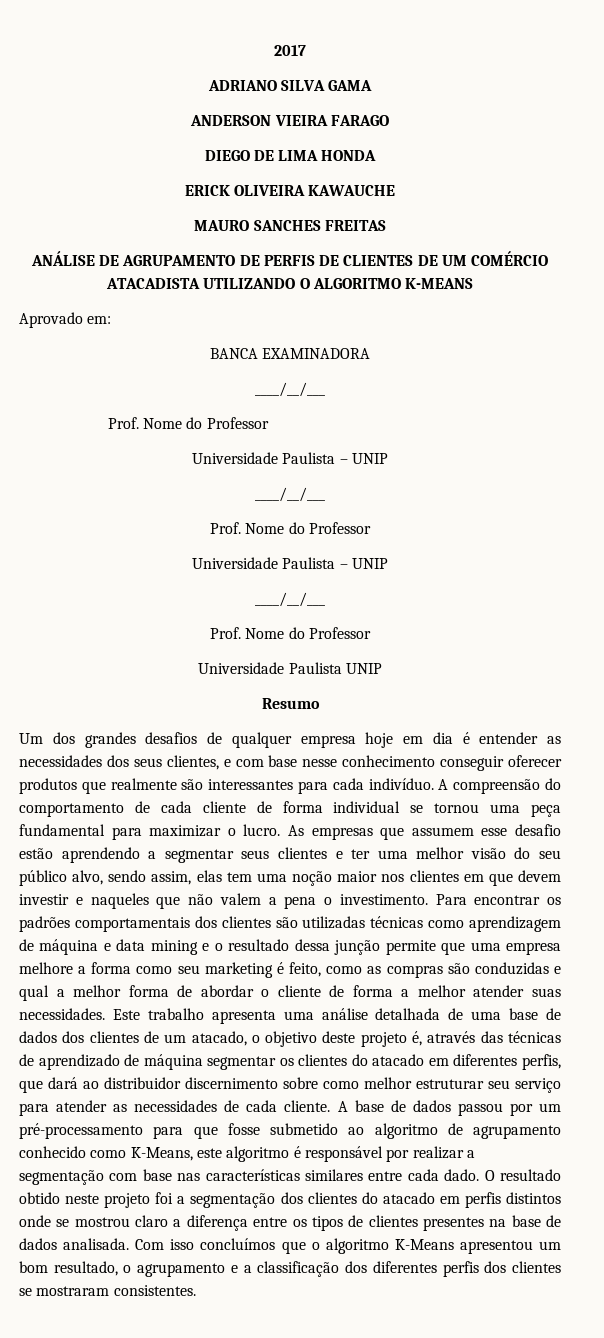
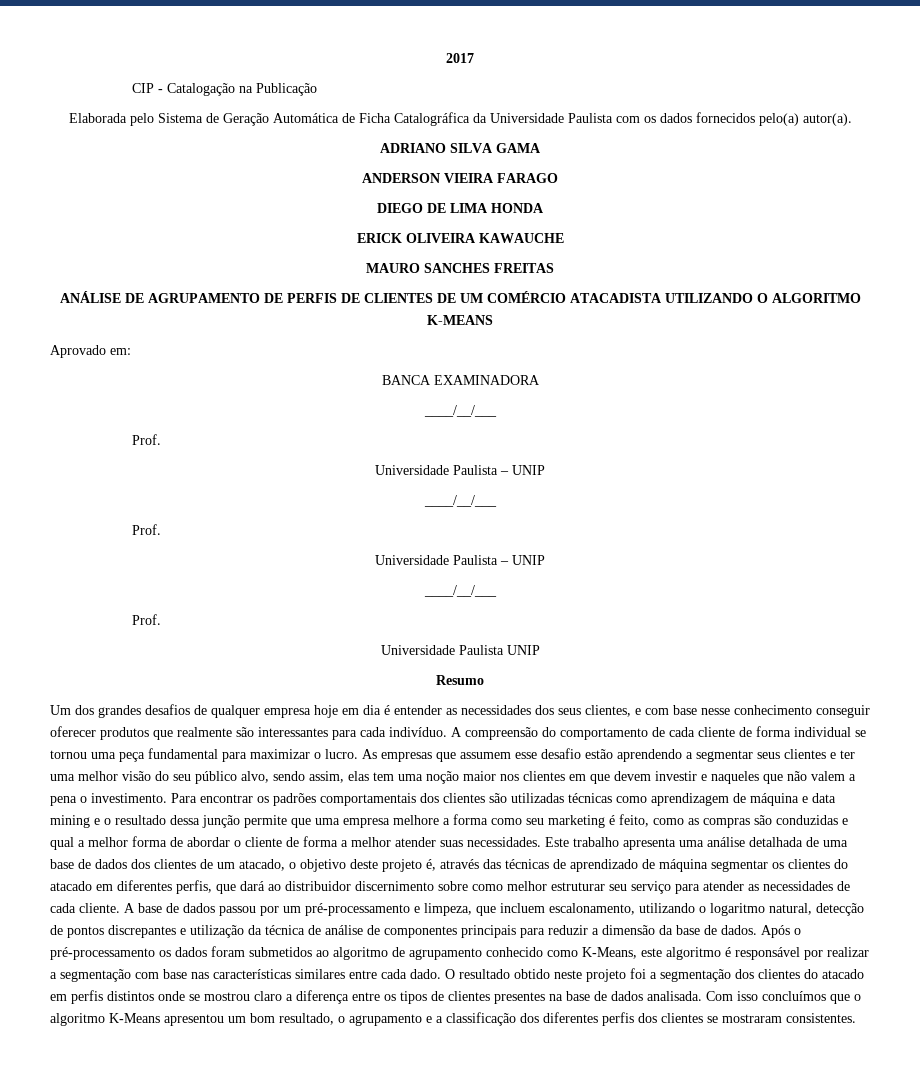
(306, 50) none -> [132,83,318,96] [68,112,852,126] // CIP - Catalogação na Publicação // Elaborada pelo Sistema de Geração Automática de Ficha Catalográfica da Universidade Paulista com os dados fornecidos pelo(a) autor(a).
[142,417,269,429] [192,452,388,464] [255,487,325,502] [210,522,371,534] [192,557,388,569] [255,592,325,607] [210,627,371,639] Nome do Professor // Universidade Paulista – UNIP // ____/__/___ // Prof. Nome do Professor // Universidade Paulista – UNIP // ____/__/___ // Prof. Nome do Professor -> [375,465,545,475] [423,495,497,507] [132,524,162,535] [375,555,545,565] [423,585,497,597] [132,614,162,625] // Universidade Paulista – UNIP // ____/__/___ // Prof. // Universidade Paulista – UNIP // ____/__/___ // Prof.
[153,1123,338,1139] para que fosse submetido -> [414,903,864,916] [50,925,801,938] [50,946,312,960] e limpeza, que incluem escalonamento, utilizando o logaritmo natural, detecção de pontos discrepantes e utilização da técnica de análise de componentes principais para reduzir a dimensão da base de dados. Após o pré-processamento os dados foram submetidos

